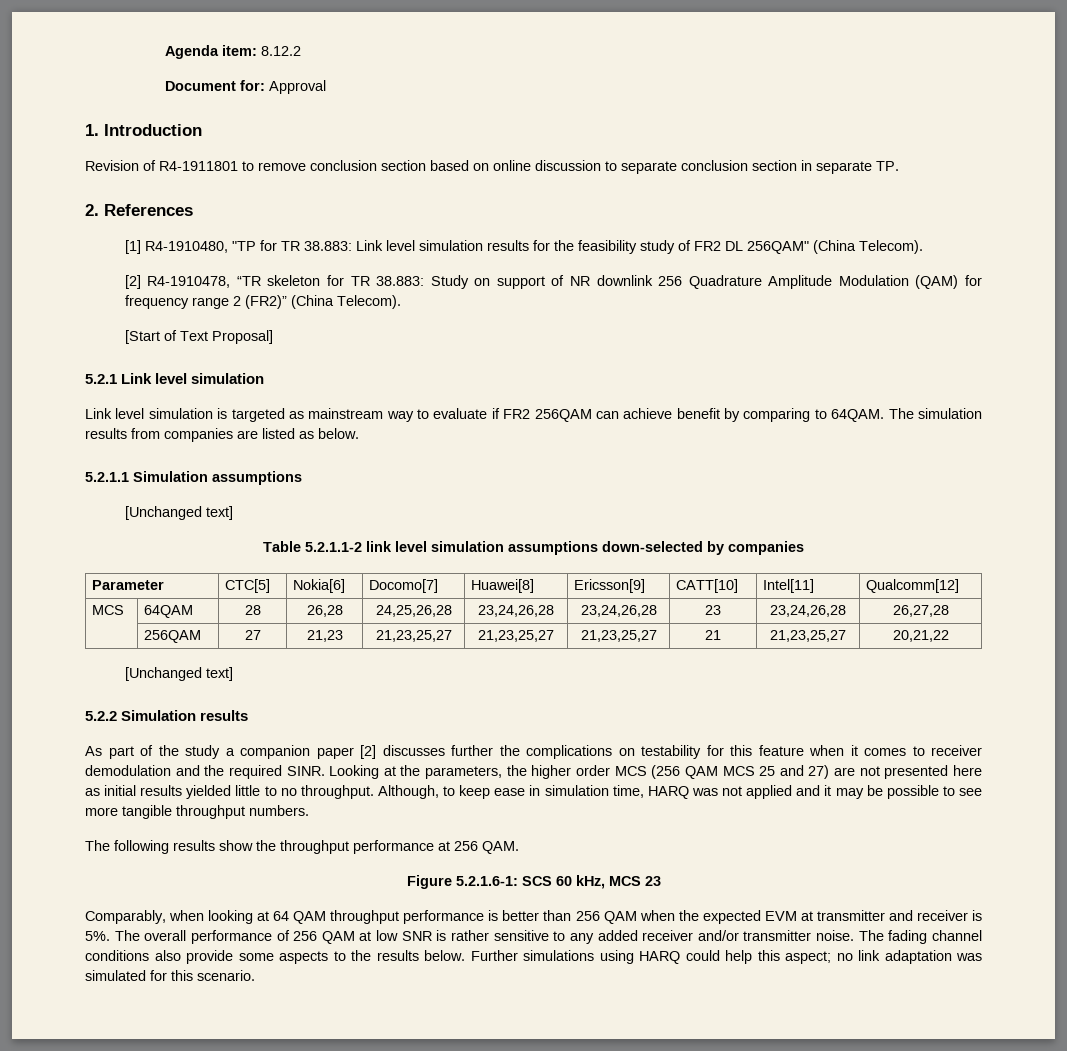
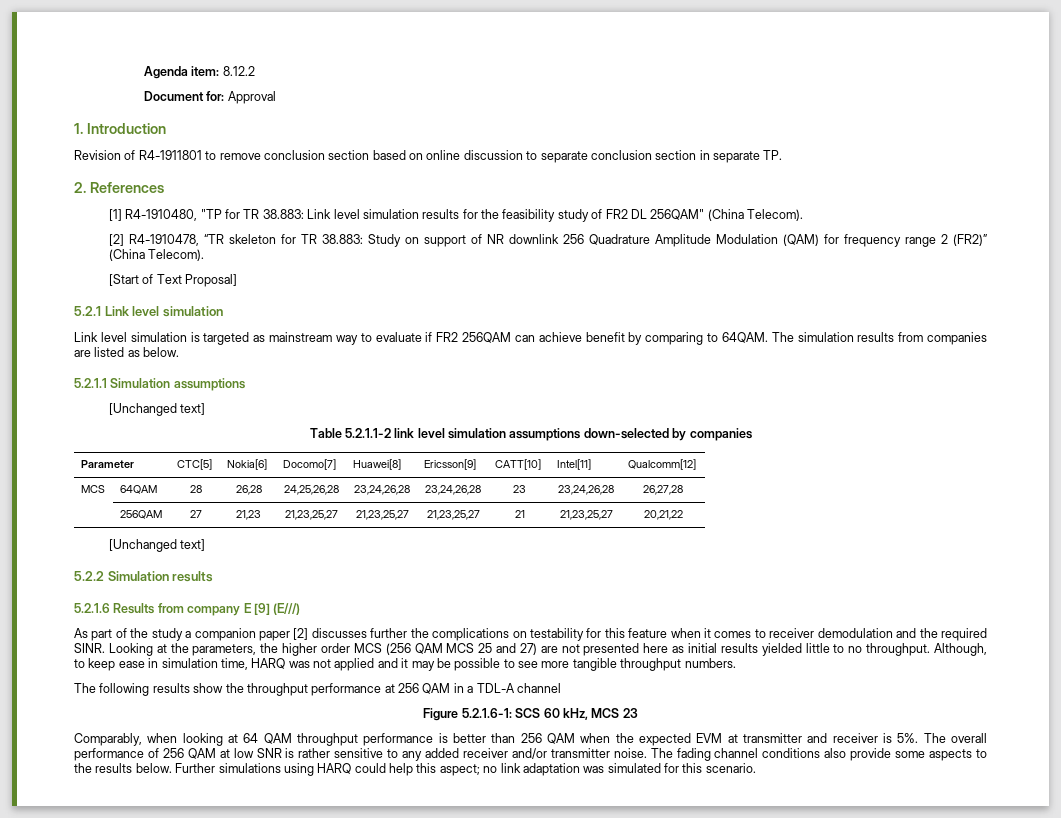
(249, 715) none -> [74,603,301,616] // 5.2.1.6 Results from company E [9] (E///)
[482,841,519,854] QAM. -> [422,683,561,694] QAM in a TDL-A channel

